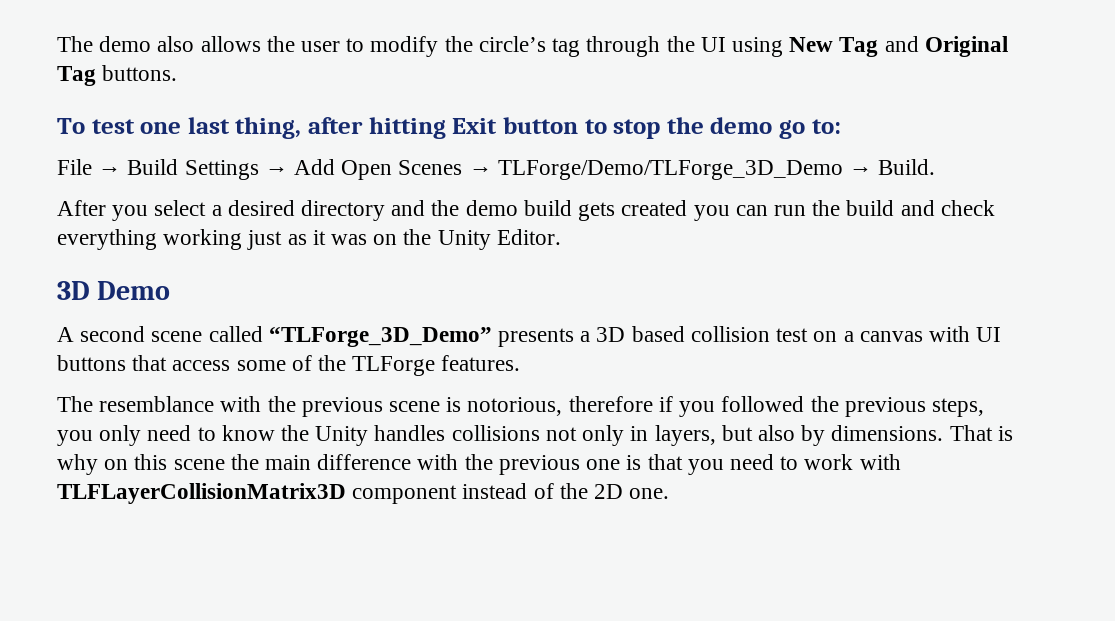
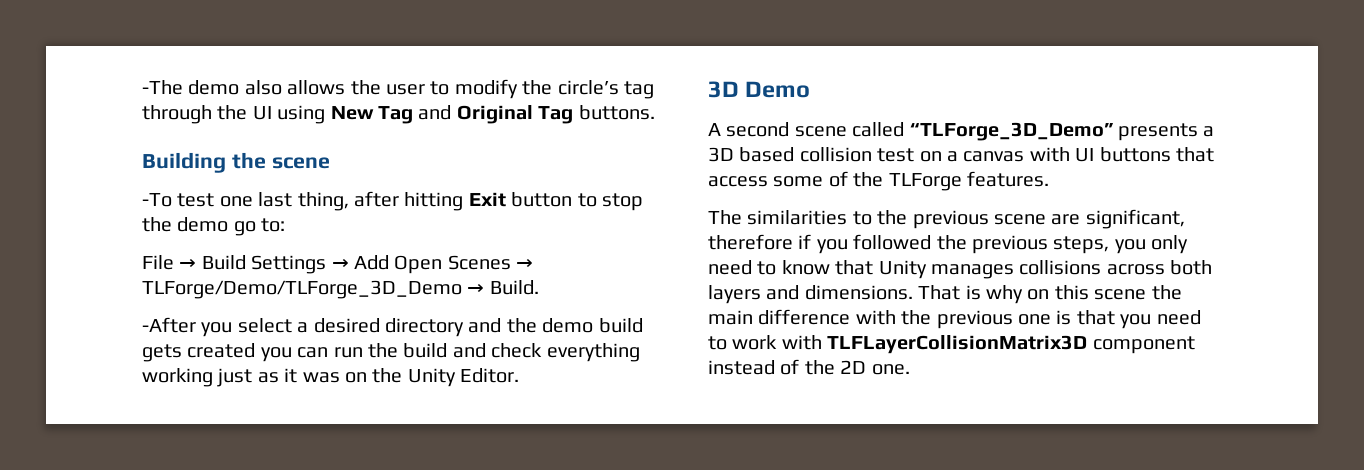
[57,36,93,52] The -> [142,80,183,95] -The
[57,118,85,134] To -> [142,152,330,173] [142,193,172,207] Building the scene // -To
[57,200,106,216] After -> [142,317,196,333] -After
[99,396,262,412] resemblance with -> [747,210,872,225] similarities to
[446,397,563,416] is notorious, -> [1051,209,1185,229] are significant,
[281,425,826,446] the Unity handles collisions not only in layers, but also by -> [835,260,1213,279] [708,285,800,304] that Unity manages collisions across both layers and

